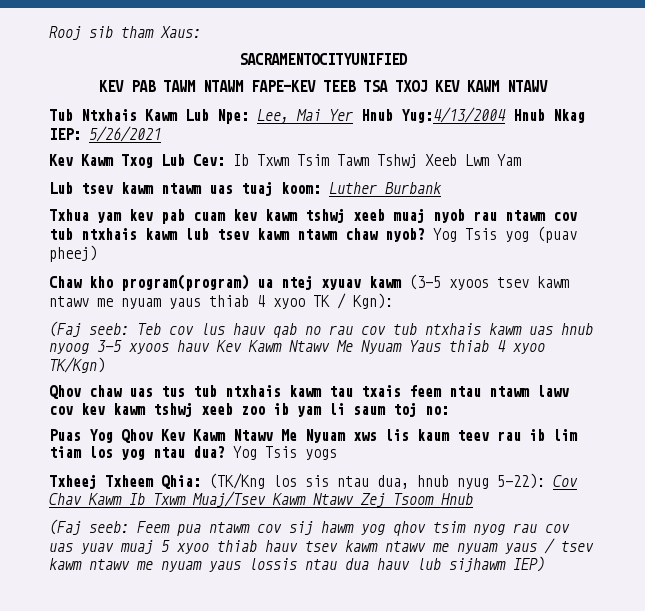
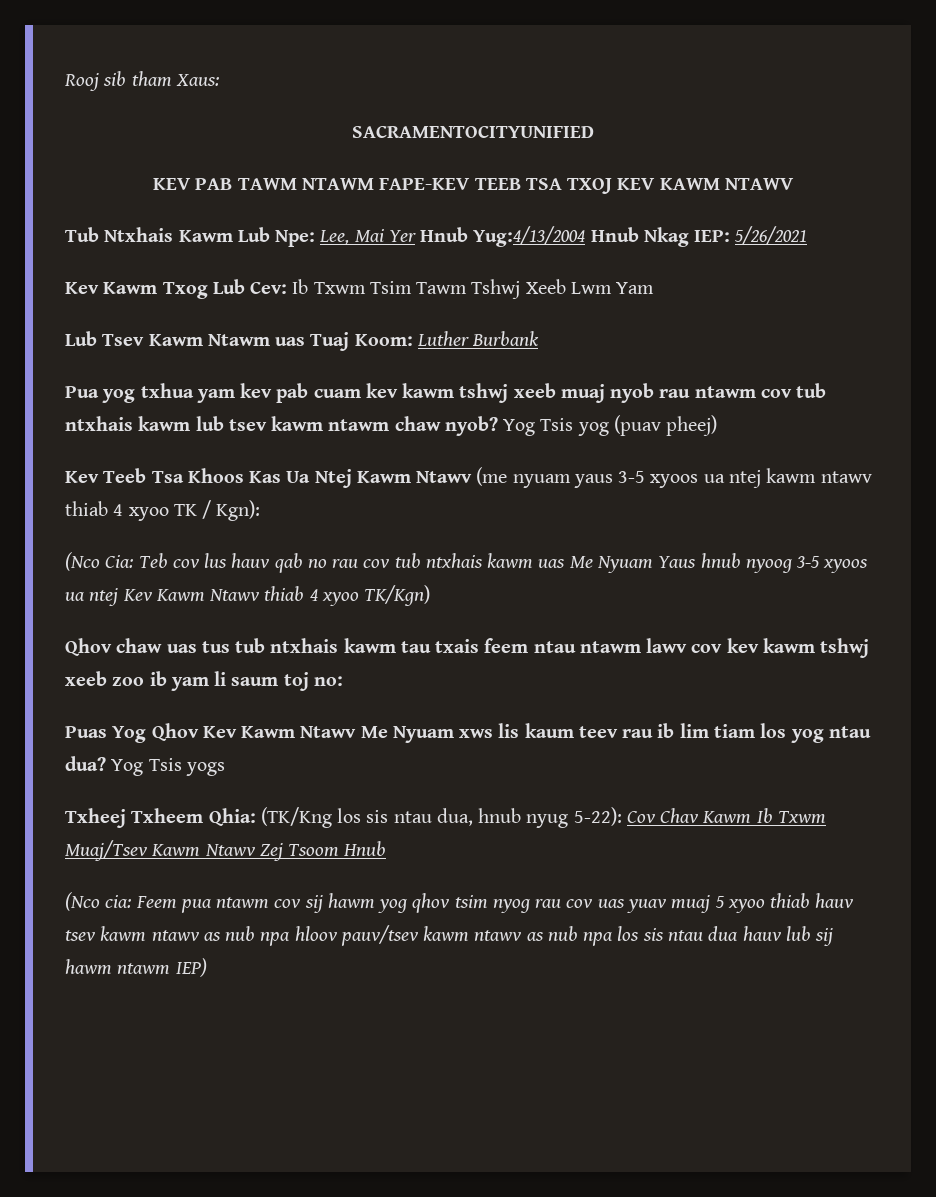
[81,181,321,196] tsev kawm ntawm uas tuaj koom: -> [102,332,413,351] Tsev Kawm Ntawm uas Tuaj Koom:
[49,209,89,221] Txhua -> [65,383,194,403] Pua yog txhua
[49,274,569,291] [49,296,201,309] Chaw kho program(program) ua ntej xyuav kawm (3-5 xyoos tsev kawm ntawv me nyuam yaus -> [65,467,872,488] Kev Teeb Tsa Khoos Kas Ua Ntej Kawm Ntawv (me nyuam yaus 3-5 xyoos ua ntej kawm ntawv
[49,321,129,337] (Faj seeb: -> [65,552,134,571] (Nco Cia:
(553, 330) none -> [569,556,697,573] Me Nyuam Yaus
[177,340,441,354] hauv Kev Kawm Ntawv Me Nyuam Yaus -> [65,588,260,606] ua ntej Kev Kawm Ntawv
[49,519,129,535] (Faj seeb: -> [65,892,132,911] (Nco cia:
[432,538,594,554] [49,558,297,572] me nyuam yaus / tsev kawm ntawv me nyuam yaus lossis -> [203,925,664,946] as nub npa hloov pauv/tsev kawm ntawv as nub npa los sis
[449,558,506,572] sijhawm -> [815,928,834,946] [65,959,171,975] sij hawm ntawm

